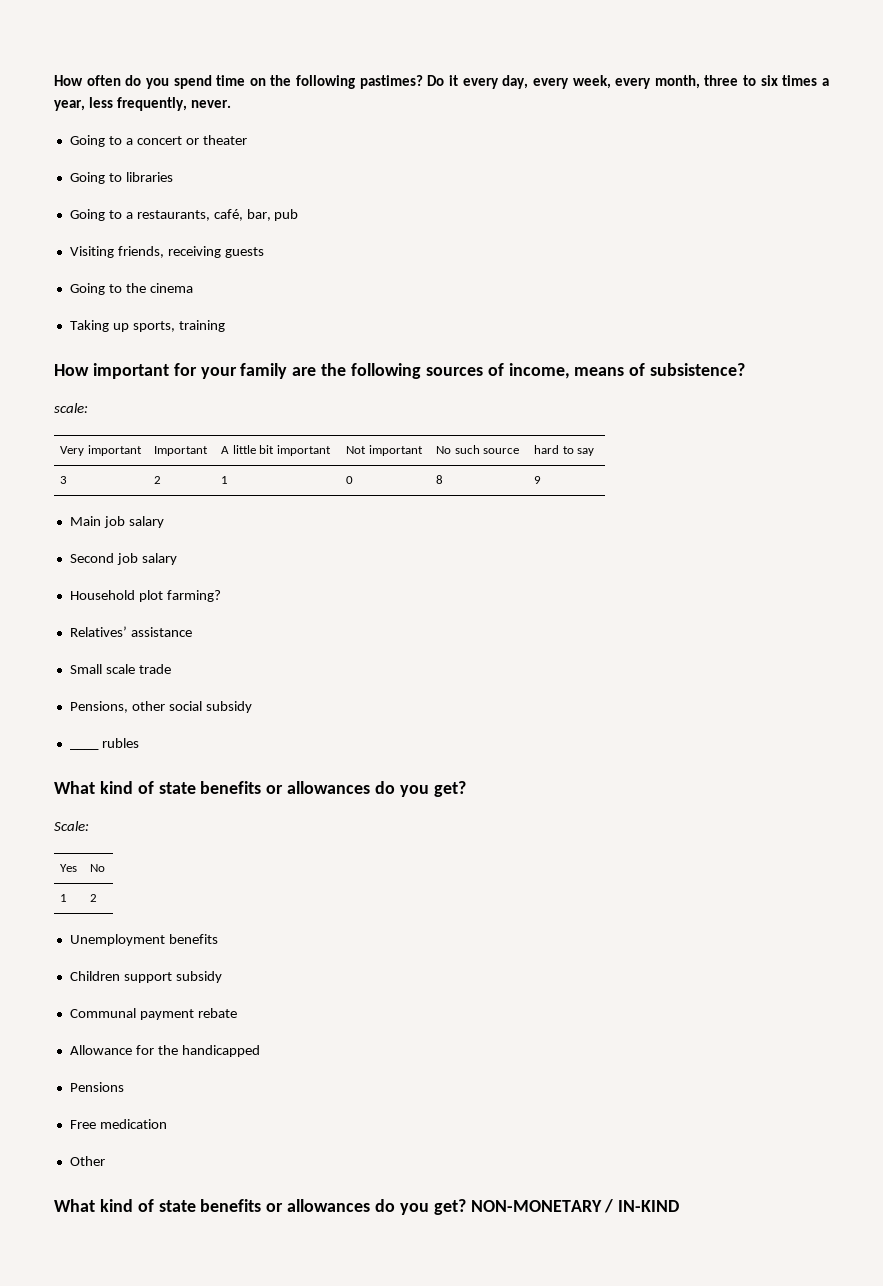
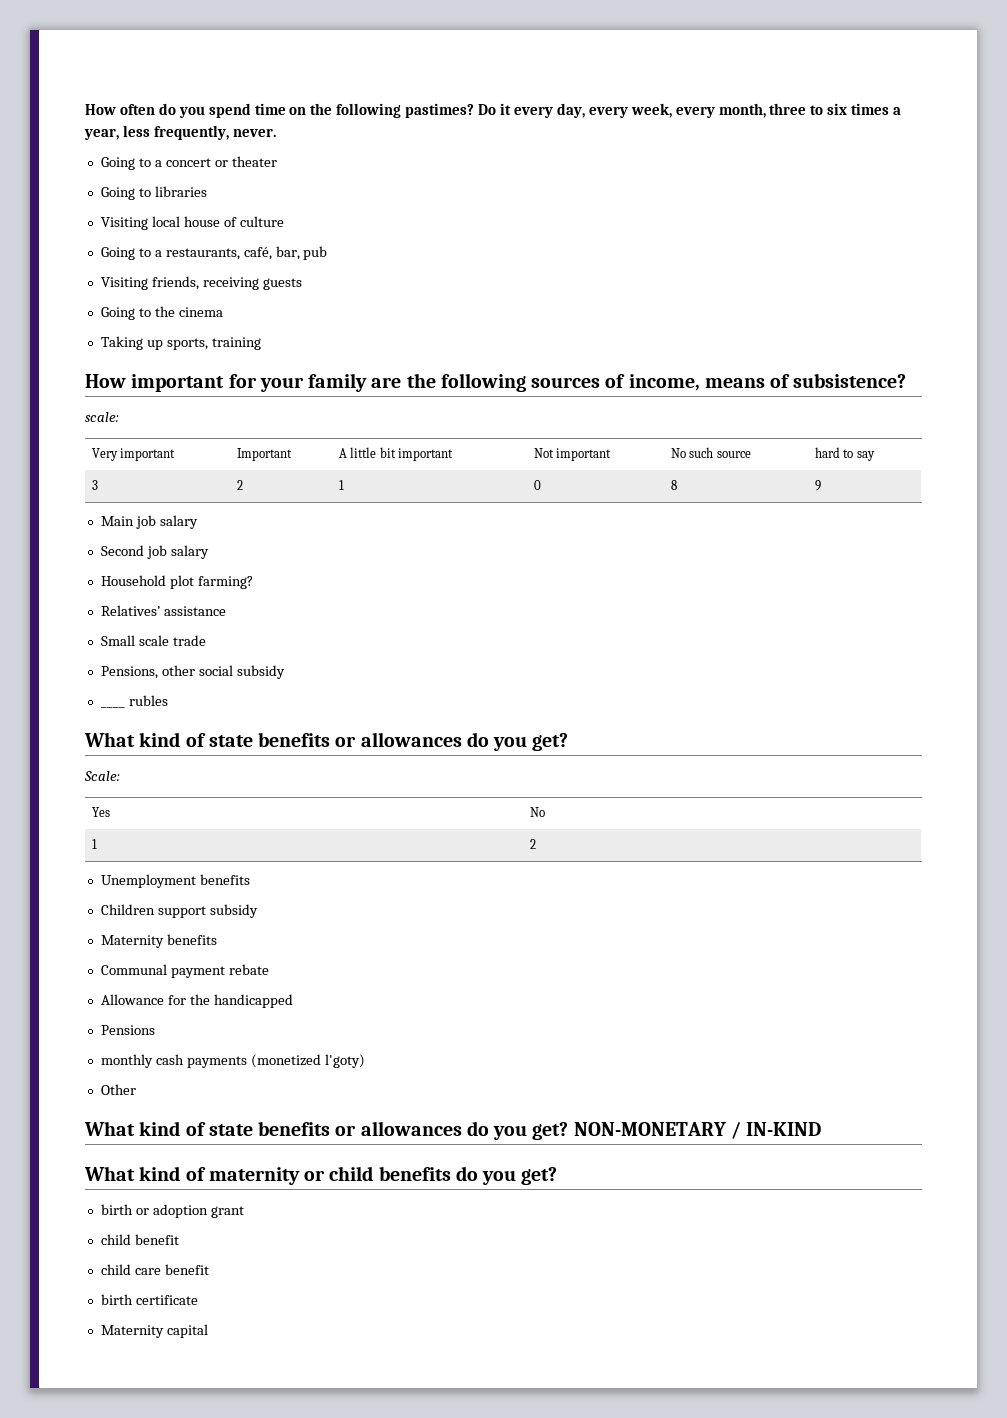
(173, 177) none -> [100,216,284,230] // Visiting local house of culture
(222, 977) none -> [100,934,217,948] // Maternity benefits
[69,1119,167,1129] Free medication -> [100,1054,365,1068] monthly cash payments (monetized l'goty)
(680, 1206) none -> [84,1166,558,1185] [100,1204,244,1218] [100,1234,179,1245] [100,1264,209,1275] [100,1294,198,1305] [100,1324,208,1338] // What kind of maternity or child benefits do you get? // birth or adoption grant // child benefit // child care benefit // birth certificate // Maternity capital

